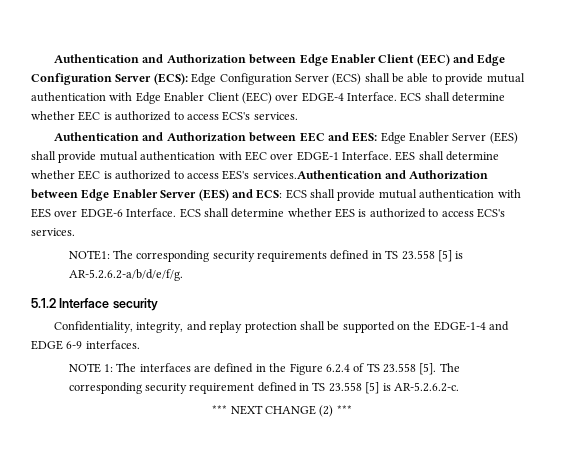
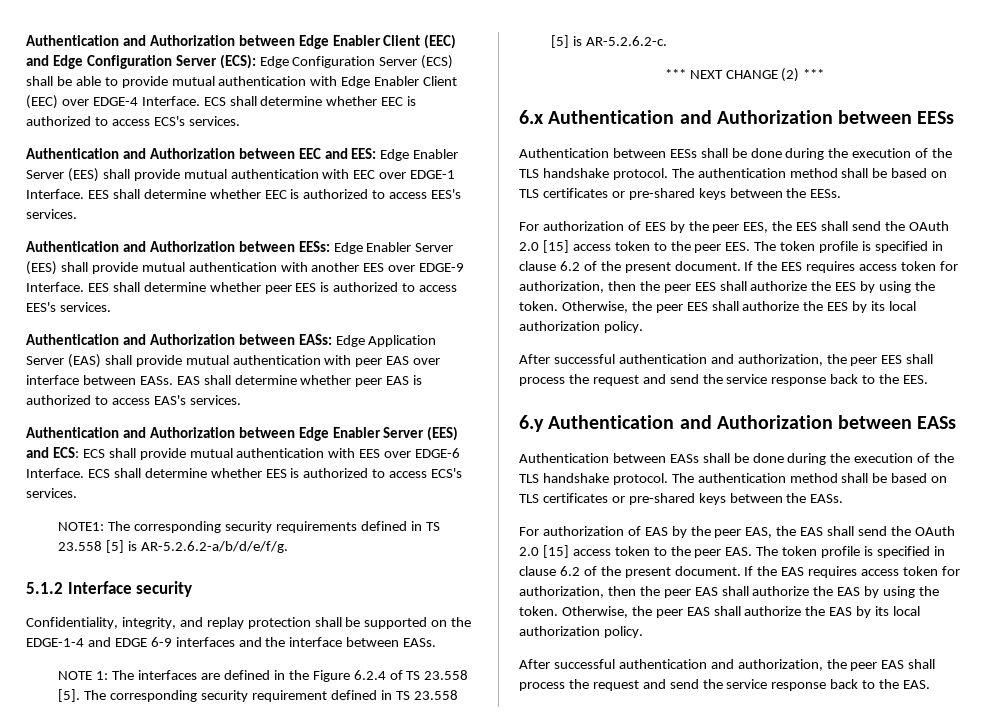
[252,170,382,179] services.Authentication -> [26,209,77,219] [26,241,454,254] [26,261,465,275] [26,282,458,294] [26,302,111,312] [26,334,437,347] [26,354,441,368] [26,375,423,387] [26,395,241,405] [26,427,119,438] services. // Authentication and Authorization between EESs: Edge Enabler Server (EES) shall provide mutual authentication with another EES over EDGE-9 Interface. EES shall determine whether peer EES is authorized to access EES's services. // Authentication and Authorization between EASs: Edge Application Server (EAS) shall provide mutual authentication with peer EAS over interface between EASs. EAS shall determine whether peer EAS is authorized to access EAS's services. // Authentication
[85,340,140,349] interfaces. -> [175,637,437,647] interfaces and the interface between EASs.
(352, 409) none -> [519,110,955,124] [519,148,953,160] [519,168,948,180] [519,188,842,200] [519,221,949,233] [519,240,943,253] [519,261,958,273] [519,281,936,293] [519,301,917,313] [519,321,643,333] [519,354,934,366] [519,374,929,386] [519,415,957,432] [519,453,955,465] [519,473,948,485] [519,493,844,505] [519,526,955,538] [519,545,945,558] [519,566,960,578] [519,586,940,598] [519,606,921,618] [519,626,643,638] [519,659,936,671] [519,679,931,691] // 6.x Authentication and Authorization between EESs // Authentication between EESs shall be done during the execution of the TLS handshake protocol. The authentication method shall be based on TLS certificates or pre-shared keys between the EESs. // For authorization of EES by the peer EES, the EES shall send the OAuth 2.0 [15] access token to the peer EES. The token profile is specified in clause 6.2 of the present document. If the EES requires access token for authorization, then the peer EES shall authorize the EES by using the token. Otherwise, the peer EES shall authorize the EES by its local authorization policy. // After successful authentication and authorization, the peer EES shall process the request and send the service response back to the EES. // 6.y Authentication and Authorization between EASs // Authentication between EASs shall be done during the execution of the TLS handshake protocol. The authentication method shall be based on TLS certificates or pre-shared keys between the EASs. // For authorization of EAS by the peer EAS, the EAS shall send the OAuth 2.0 [15] access token to the peer EAS. The token profile is specified in clause 6.2 of the present document. If the EAS requires access token for authorization, then the peer EAS shall authorize the EAS by using the token. Otherwise, the peer EAS shall authorize the EAS by its local authorization policy. // After successful authentication and authorization, the peer EAS shall process the request and send the service response back to the EAS.

